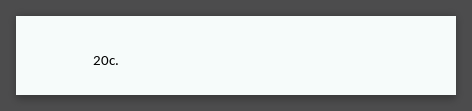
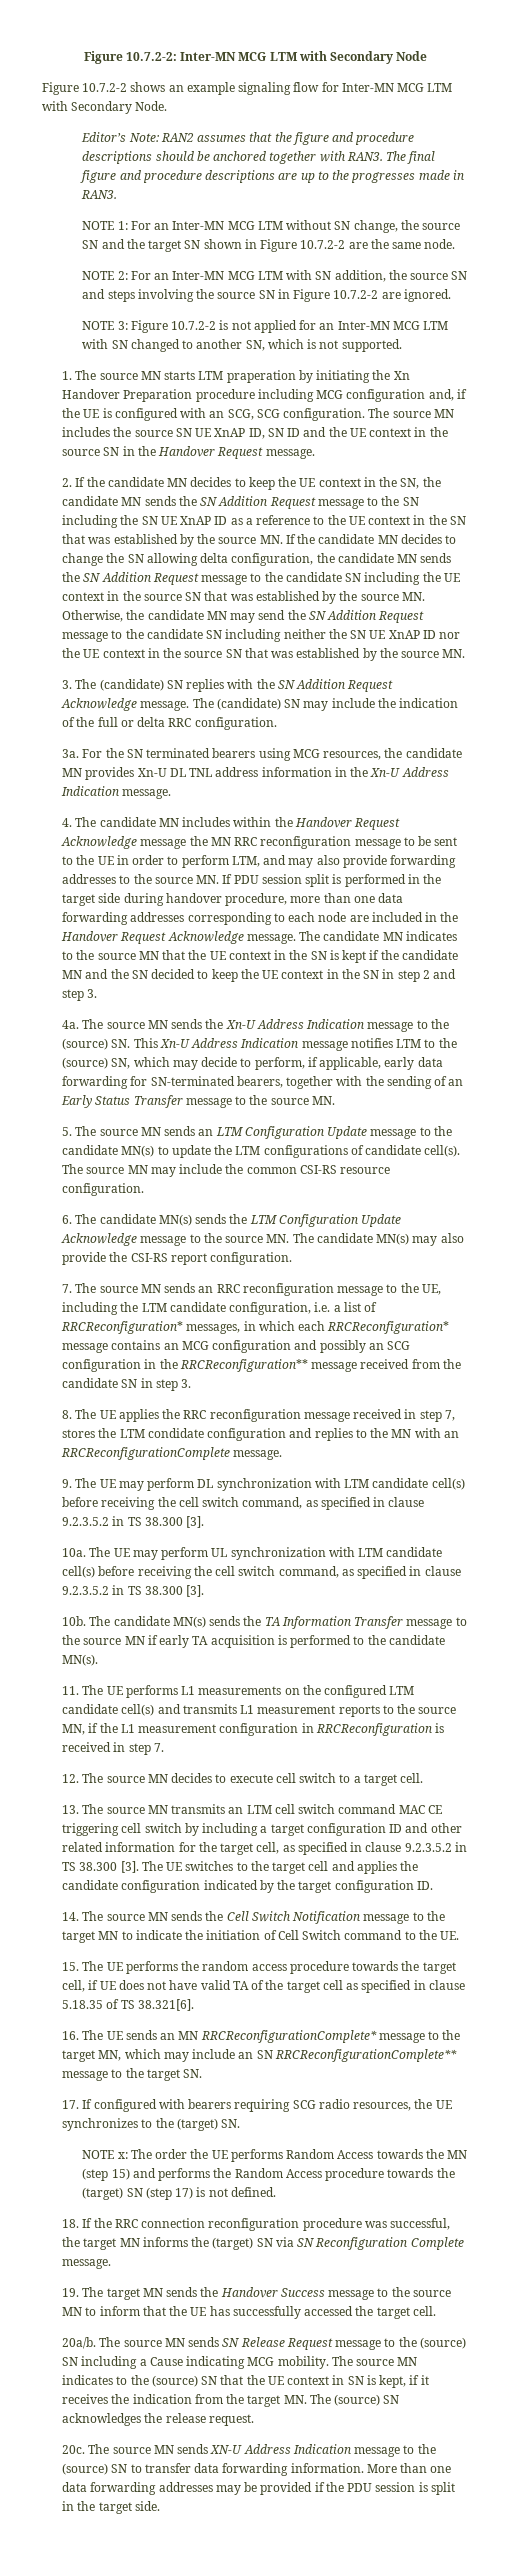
[92,56,119,65] 20c. -> [83,51,428,64] [42,82,453,95] [42,101,168,114] [81,132,415,145] [82,151,436,164] [80,170,464,183] [81,190,118,199] [82,220,461,233] [82,239,456,252] [82,270,468,282] [82,289,451,302] [82,320,449,333] [82,339,402,352] [62,370,410,383] [62,389,467,402] [62,408,454,421] [62,427,448,439] [62,446,315,459] [62,477,441,490] [62,496,419,509] [62,515,466,528] [62,534,457,547] [62,553,452,566] [62,572,460,585] [62,591,425,604] [62,610,425,623] [62,629,461,642] [62,648,466,661] [62,679,394,692] [61,698,459,711] [62,717,277,730] [62,748,462,761] [62,767,449,780] [61,786,172,799] [62,817,401,830] [61,836,458,849] [62,855,457,868] [62,874,442,887] [62,893,404,906] [62,912,459,925] [61,931,457,944] [62,950,458,963] [62,969,457,982] [62,989,98,1001] [62,1019,449,1032] [62,1038,457,1051] [62,1057,443,1070] [62,1076,464,1089] [61,1095,335,1108] [62,1126,452,1139] [62,1145,461,1158] [62,1164,391,1177] [62,1183,145,1196] [62,1214,402,1227] [61,1233,464,1246] [62,1252,293,1265] [62,1283,441,1296] [62,1302,378,1315] [61,1321,450,1334] [62,1340,411,1353] [62,1359,461,1372] [62,1378,192,1391] [62,1409,455,1422] [62,1428,459,1441] [61,1447,283,1460] [62,1478,465,1491] [62,1497,425,1510] [62,1516,205,1528] [62,1547,443,1560] [62,1566,461,1579] [62,1585,205,1597] [62,1616,467,1629] [62,1635,445,1648] [62,1654,99,1666] [62,1685,415,1698] [62,1704,457,1717] [62,1723,445,1736] [62,1742,164,1755] [62,1773,424,1786] [62,1804,442,1814] [62,1823,462,1836] [62,1842,467,1855] [62,1861,419,1874] [62,1880,433,1893] [62,1911,445,1924] [62,1930,460,1943] [62,1961,456,1974] [62,1980,465,1993] [62,1999,194,2011] [62,2030,461,2043] [62,2049,457,2062] [62,2068,203,2081] [62,2099,452,2112] [62,2118,241,2131] [82,2149,468,2162] [82,2168,455,2181] [82,2187,276,2200] [62,2218,451,2231] [62,2237,464,2250] [62,2259,112,2269] [62,2287,451,2300] [62,2306,436,2319] [62,2337,466,2350] [62,2356,418,2369] [62,2375,429,2388] [62,2394,400,2407] [62,2413,254,2426] [62,2444,436,2457] [62,2463,452,2476] [62,2482,455,2495] [62,2501,160,2514] Figure 10.7.2-2: Inter-MN MCG LTM with Secondary Node // Figure 10.7.2-2 shows an example signaling flow for Inter-MN MCG LTM with Secondary Node. // Editor’s Note: RAN2 assumes that the figure and procedure descriptions should be anchored together with RAN3. The final figure and procedure descriptions are up to the progresses made in RAN3. // NOTE 1: For an Inter-MN MCG LTM without SN change, the source SN and the target SN shown in Figure 10.7.2-2 are the same node. // NOTE 2: For an Inter-MN MCG LTM with SN addition, the source SN and steps involving the source SN in Figure 10.7.2-2 are ignored. // NOTE 3: Figure 10.7.2-2 is not applied for an Inter-MN MCG LTM with SN changed to another SN, which is not supported. // 1. The source MN starts LTM praperation by initiating the Xn Handover Preparation procedure including MCG configuration and, if the UE is configured with an SCG, SCG configuration. The source MN includes the source SN UE XnAP ID, SN ID and the UE context in the source SN in the Handover Request message. // 2. If the candidate MN decides to keep the UE context in the SN, the candidate MN sends the SN Addition Request message to the SN including the SN UE XnAP ID as a reference to the UE context in the SN that was established by the source MN. If the candidate MN decides to change the SN allowing delta configuration, the candidate MN sends the SN Addition Request message to the candidate SN including the UE context in the source SN that was established by the source MN. Otherwise, the candidate MN may send the SN Addition Request message to the candidate SN including neither the SN UE XnAP ID nor the UE context in the source SN that was established by the source MN. // 3. The (candidate) SN replies with the SN Addition Request Acknowledge message. The (candidate) SN may include the indication of the full or delta RRC configuration. // 3a. For the SN terminated bearers using MCG resources, the candidate MN provides Xn-U DL TNL address information in the Xn-U Address Indication message. // 4. The candidate MN includes within the Handover Request Acknowledge message the MN RRC reconfiguration message to be sent to the UE in order to perform LTM, and may also provide forwarding addresses to the source MN. If PDU session split is performed in the target side during handover procedure, more than one data forwarding addresses corresponding to each node are included in the Handover Request Acknowledge message. The candidate MN indicates to the source MN that the UE context in the SN is kept if the candidate MN and the SN decided to keep the UE context in the SN in step 2 and step 3. // 4a. The source MN sends the Xn-U Address Indication message to the (source) SN. This Xn-U Address Indication message notifies LTM to the (source) SN, which may decide to perform, if applicable, early data forwarding for SN-terminated bearers, together with the sending of an Early Status Transfer message to the source MN. // 5. The source MN sends an LTM Configuration Update message to the candidate MN(s) to update the LTM configurations of candidate cell(s). The source MN may include the common CSI-RS resource configuration. // 6. The candidate MN(s) sends the LTM Configuration Update Acknowledge message to the source MN. The candidate MN(s) may also provide the CSI-RS report configuration. // 7. The source MN sends an RRC reconfiguration message to the UE, including the LTM candidate configuration, i.e. a list of RRCReconfiguration* messages, in which each RRCReconfiguration* message contains an MCG configuration and possibly an SCG configuration in the RRCReconfiguration** message received from the candidate SN in step 3. // 8. The UE applies the RRC reconfiguration message received in step 7, stores the LTM condidate configuration and replies to the MN with an RRCReconfigurationComplete message. // 9. The UE may perform DL synchronization with LTM candidate cell(s) before receiving the cell switch command, as specified in clause 9.2.3.5.2 in TS 38.300 [3]. // 10a. The UE may perform UL synchronization with LTM candidate cell(s) before receiving the cell switch command, as specified in clause 9.2.3.5.2 in TS 38.300 [3]. // 10b. The candidate MN(s) sends the TA Information Transfer message to the source MN if early TA acquisition is performed to the candidate MN(s). // 11. The UE performs L1 measurements on the configured LTM candidate cell(s) and transmits L1 measurement reports to the source MN, if the L1 measurement configuration in RRCReconfiguration is received in step 7. // 12. The source MN decides to execute cell switch to a target cell. // 13. The source MN transmits an LTM cell switch command MAC CE triggering cell switch by including a target configuration ID and other related information for the target cell, as specified in clause 9.2.3.5.2 in TS 38.300 [3]. The UE switches to the target cell and applies the candidate configuration indicated by the target configuration ID. // 14. The source MN sends the Cell Switch Notification message to the target MN to indicate the initiation of Cell Switch command to the UE. // 15. The UE performs the random access procedure towards the target cell, if UE does not have valid TA of the target cell as specified in clause 5.18.35 of TS 38.321[6]. // 16. The UE sends an MN RRCReconfigurationComplete* message to the target MN, which may include an SN RRCReconfigurationComplete** message to the target SN. // 17. If configured with bearers requiring SCG radio resources, the UE synchronizes to the (target) SN. // NOTE x: The order the UE performs Random Access towards the MN (step 15) and performs the Random Access procedure towards the (target) SN (step 17) is not defined. // 18. If the RRC connection reconfiguration procedure was successful, the target MN informs the (target) SN via SN Reconfiguration Complete message. // 19. The target MN sends the Handover Success message to the source MN to inform that the UE has successfully accessed the target cell. // 20a/b. The source MN sends SN Release Request message to the (source) SN including a Cause indicating MCG mobility. The source MN indicates to the (source) SN that the UE context in SN is kept, if it receives the indication from the target MN. The (source) SN acknowledges the release request. // 20c. The source MN sends XN-U Address Indication message to the (source) SN to transfer data forwarding information. More than one data forwarding addresses may be provided if the PDU session is split in the target side.

